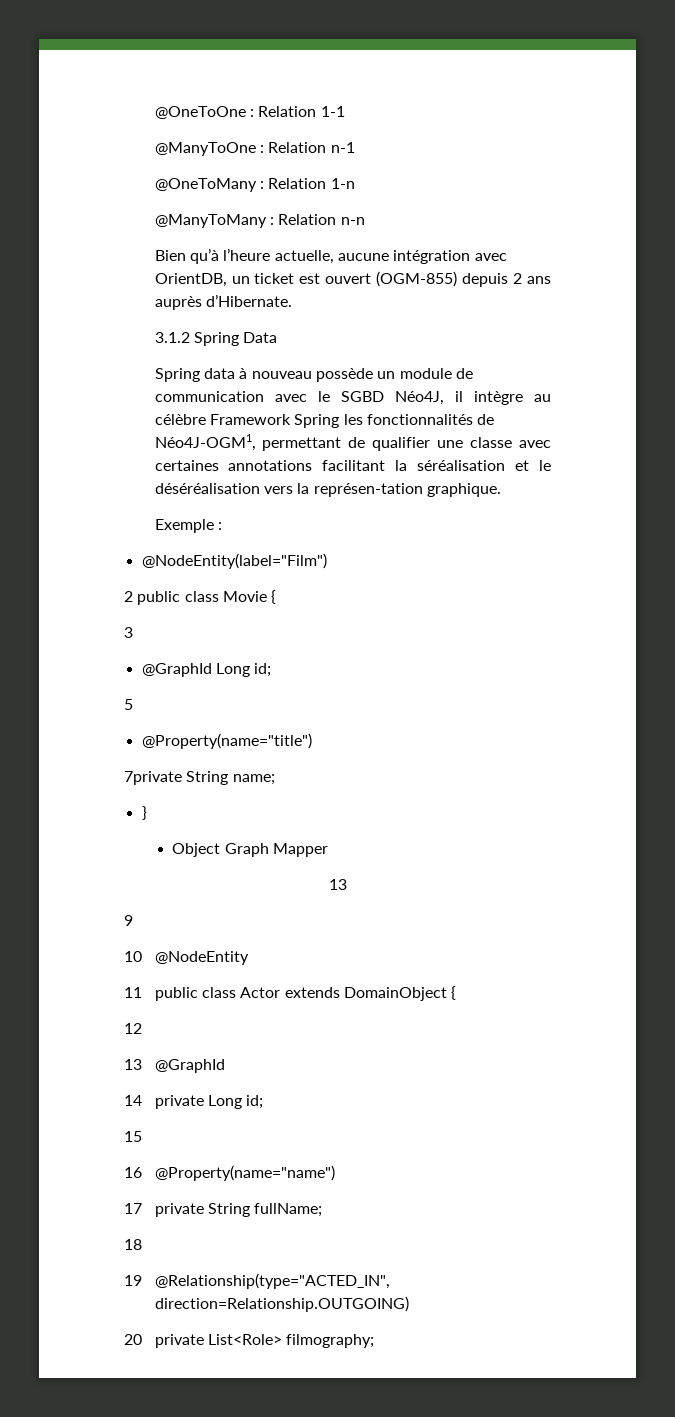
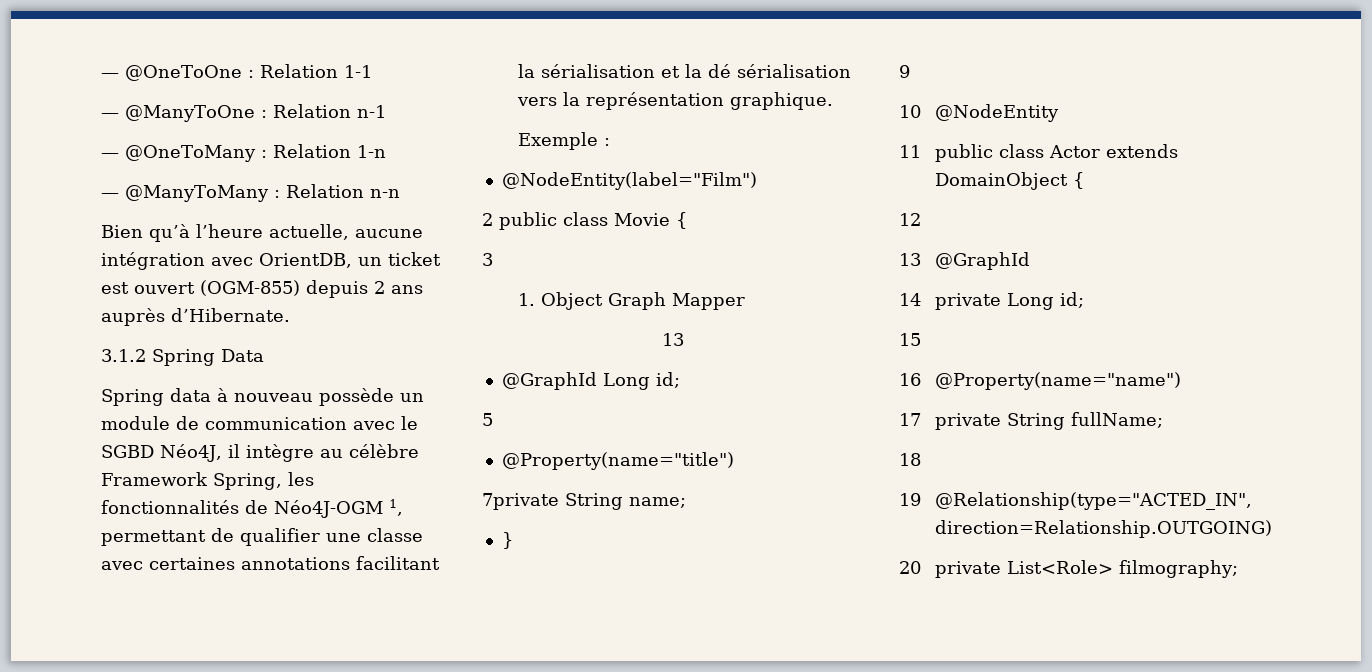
(154, 112) none -> [100,73,119,78] —
(345, 111) none -> [100,113,119,118] —
(355, 147) none -> [100,153,119,158] —
(355, 183) none -> [100,193,119,198] —
[294,414,340,428] Spring -> [212,473,282,490] Spring,
[154,434,256,451] Néo4J-OGM1, -> [273,499,403,518] Néo4J-OGM 1,
[417,460,551,471] [154,483,260,494] séréalisation et le déséréalisation -> [540,64,851,78] sérialisation et la dé sérialisation
[313,483,423,497] représen-tation -> [585,92,724,110] représentation
(133, 632) none -> [517,292,745,310] [661,333,684,346] // 1. Object Graph Mapper // 13
[172,843,328,857] [328,879,347,890] // Object Graph Mapper // 13 -> (513, 540) none

